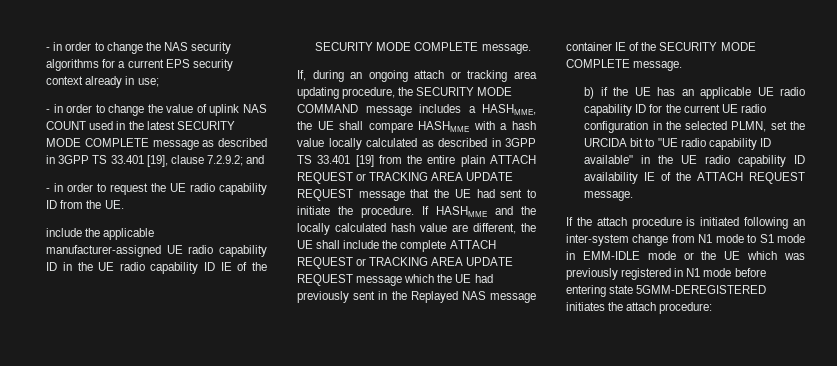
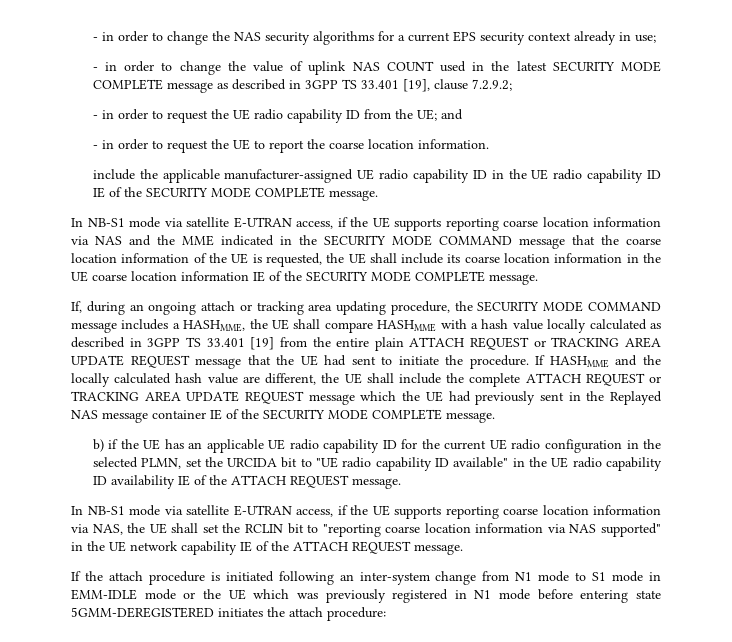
[246,155,265,164] and -> (512, 85) none
[104,200,124,209] UE. -> [416,109,463,121] [92,139,489,153] UE; and // - in order to request the UE to report the coarse location information.
(531, 49) none -> [71,217,661,231] [71,235,661,249] [71,253,661,267] [71,271,538,285] // In NB-S1 mode via satellite E-UTRAN access, if the UE supports reporting coarse location information via NAS and the MME indicated in the SECURITY MODE COMMAND message that the coarse location information of the UE is requested, the UE shall include its coarse location information in the UE coarse location information IE of the SECURITY MODE COMPLETE message.
(634, 196) none -> [71,505,661,519] [71,523,661,537] [71,541,463,555] // In NB-S1 mode via satellite E-UTRAN access, if the UE supports reporting coarse location information via NAS, the UE shall set the RCLIN bit to "reporting coarse location information via NAS supported" in the UE network capability IE of the ATTACH REQUEST message.

